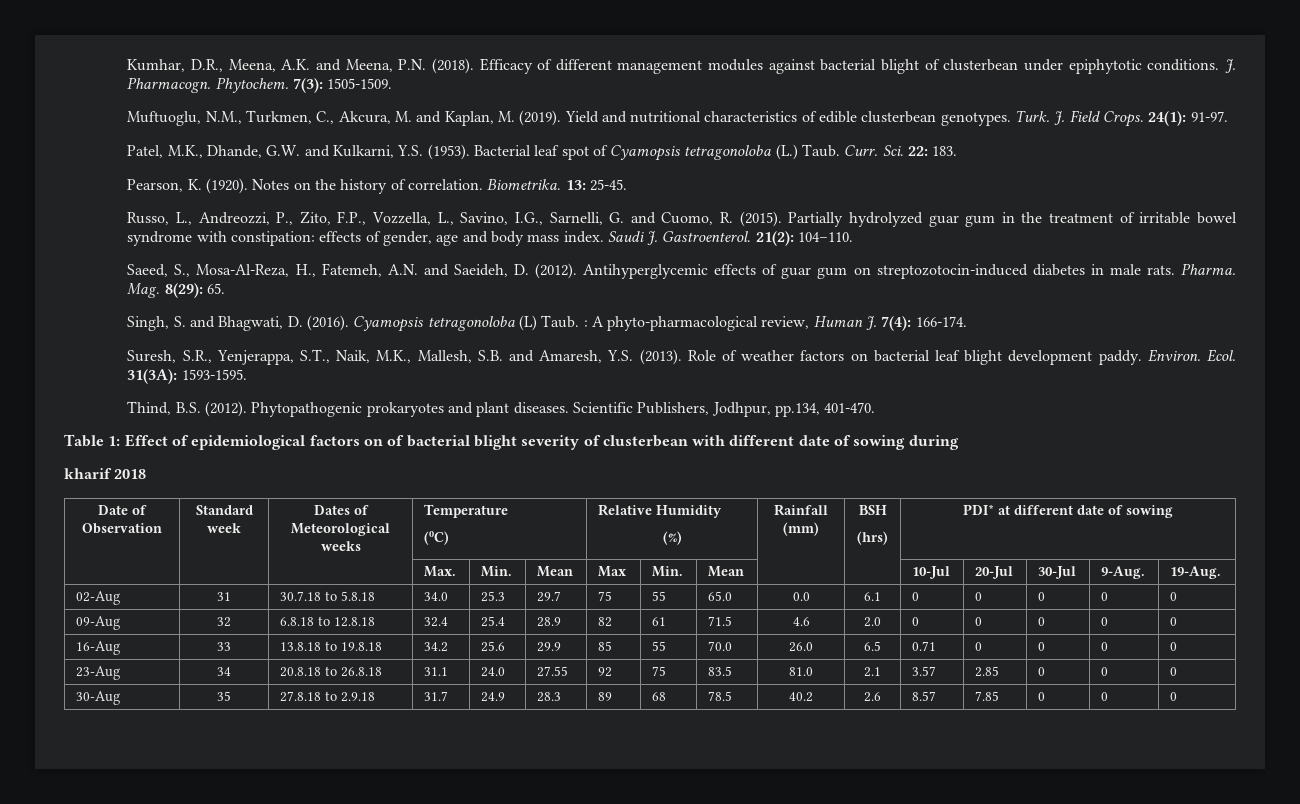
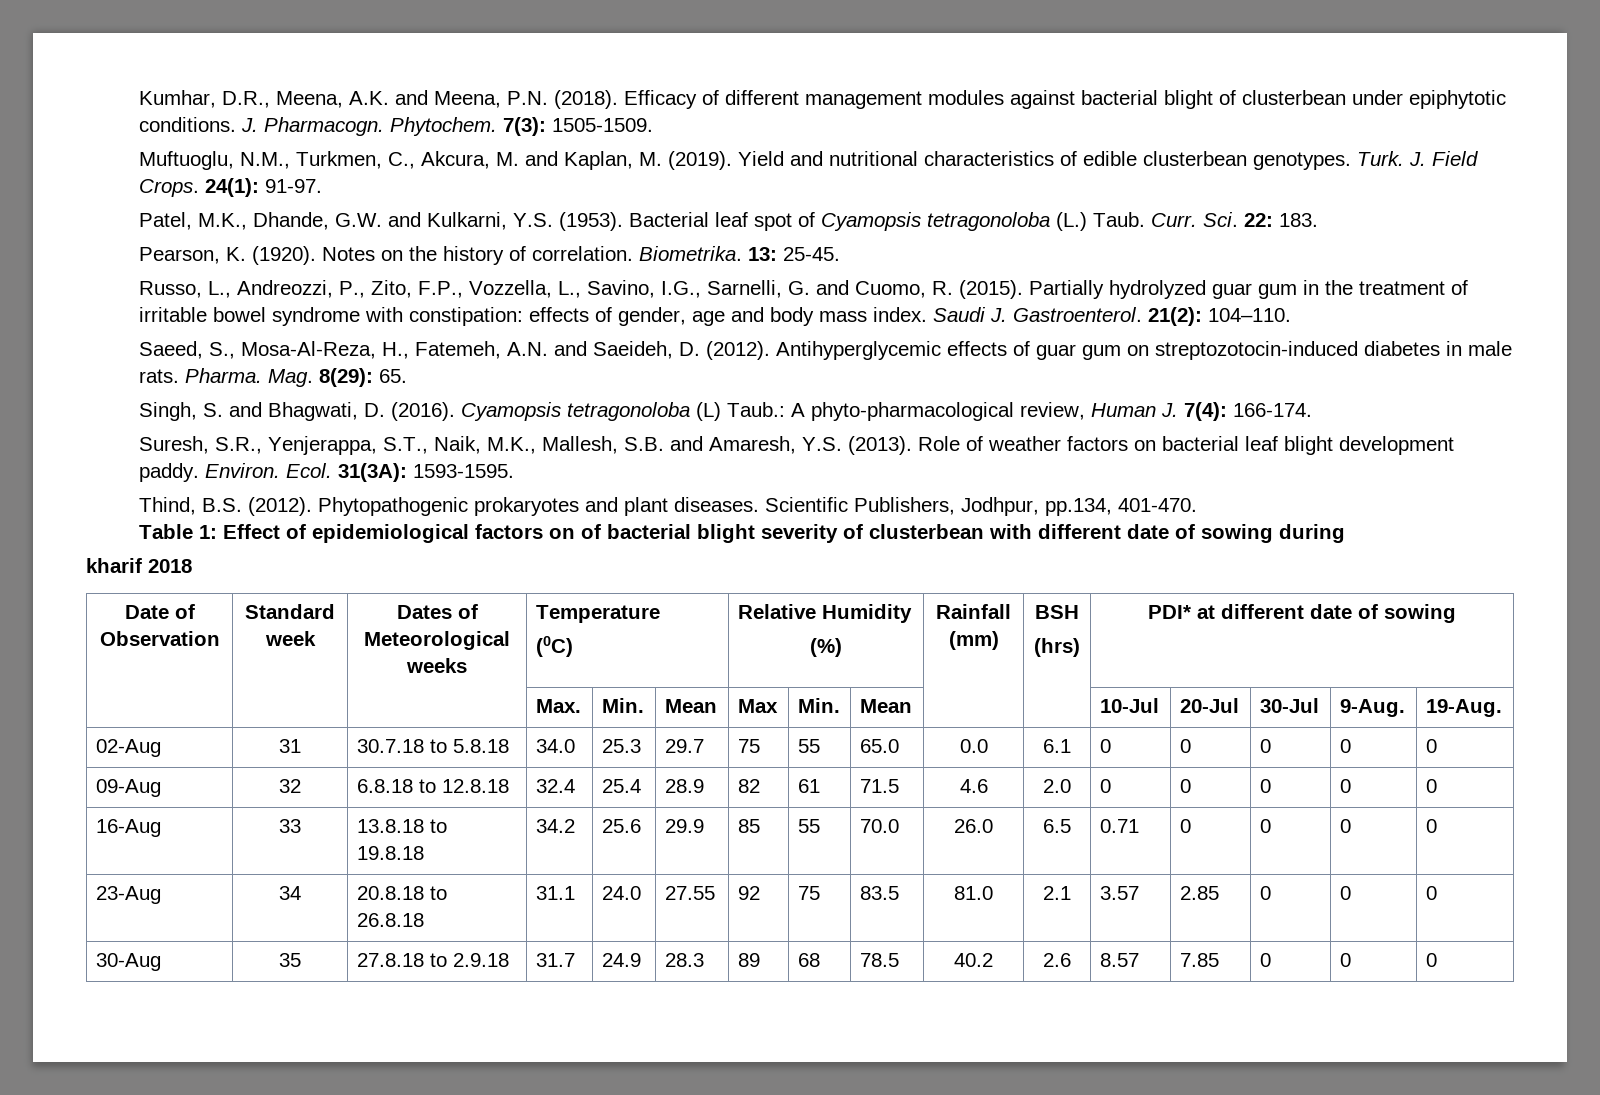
[541,315,588,328] Taub. : -> [727,402,786,417] Taub.:

